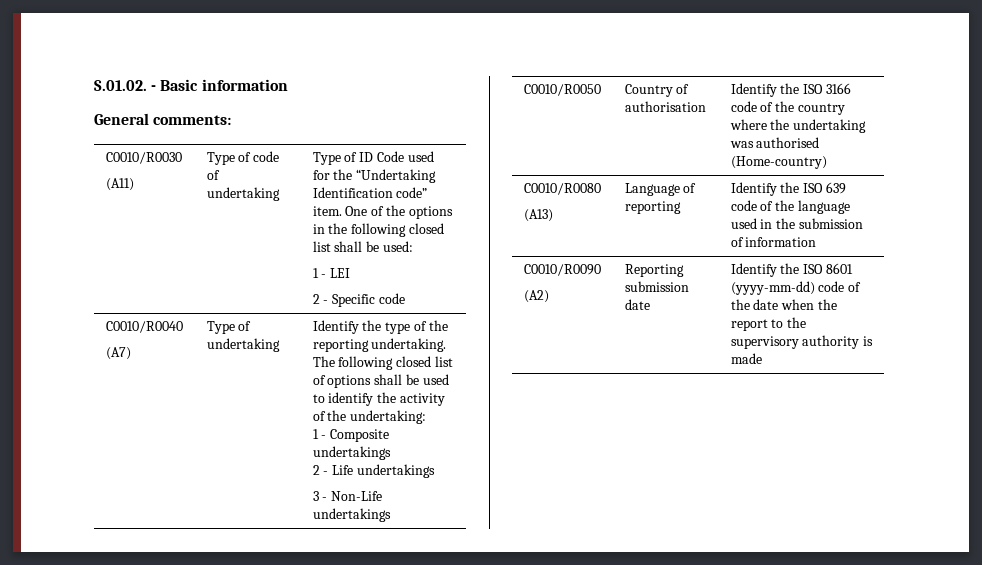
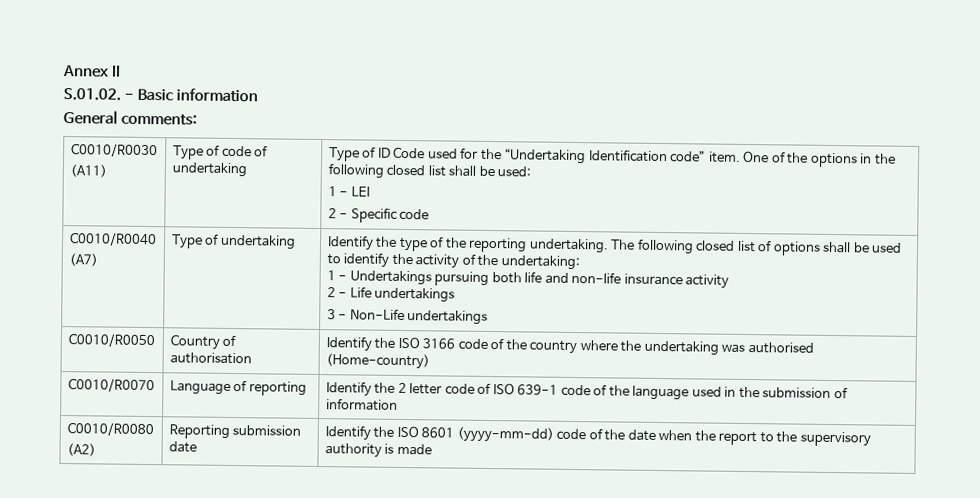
(94, 85) none -> [62,64,121,78] Annex II //
[330,429,390,442] [312,446,391,460] Composite undertakings -> [349,270,730,289] Undertakings pursuing both life and non-life insurance activity
[523,183,601,195] [523,209,553,222] C0010/R0080 // (A13) -> [67,378,155,393] C0010/R0070
[803,182,846,194] ISO 639 -> [397,382,559,396] 2 letter code of ISO 639-1
[523,264,601,276] C0010/R0090 -> [66,422,154,437] C0010/R0080

